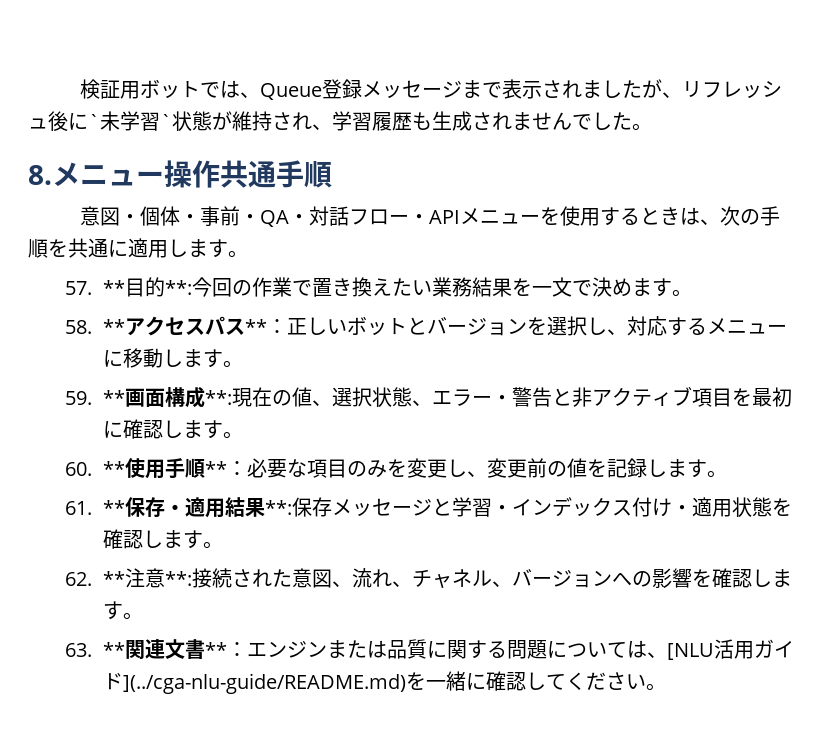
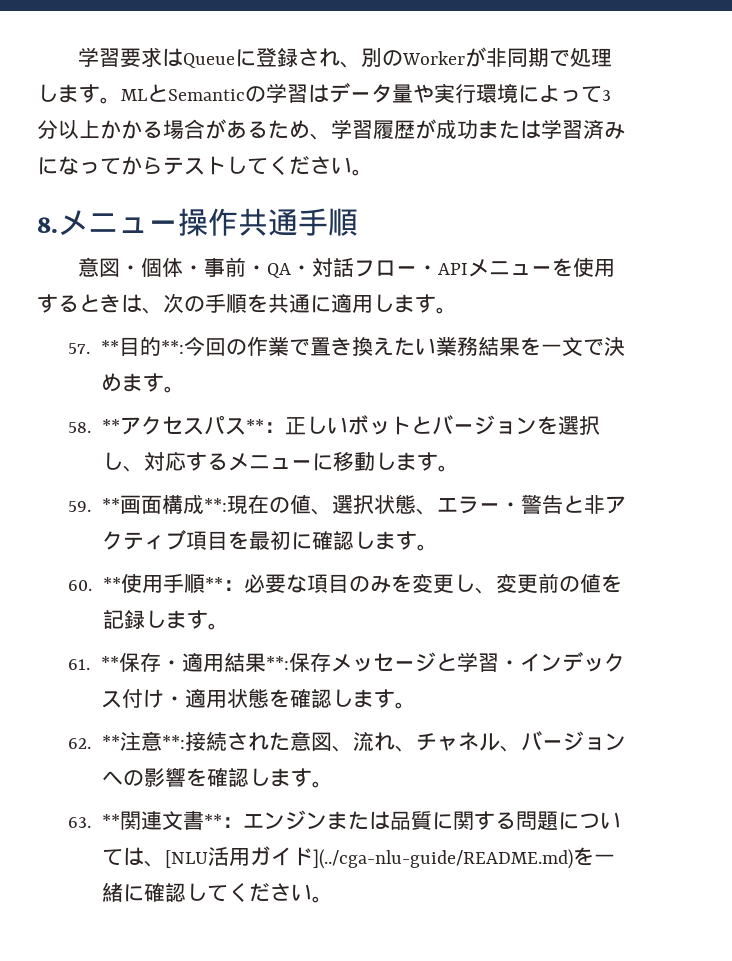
[79,79,782,100] [28,111,632,131] 検証用ボットでは、Queue登録メッセージまで表示されましたが、リフレッシュ後に`未学習`状態が維持され、学習履歴も生成されませんでした -> [77,47,612,68] [37,82,611,104] [37,119,625,140] [37,156,352,175] 学習要求はQueueに登録され、別のWorkerが非同期で処理します。MLとSemanticの学習はデータ量や実行環境によって3分以上かかる場合があるため、学習履歴が成功または学習済みになってからテストしてください

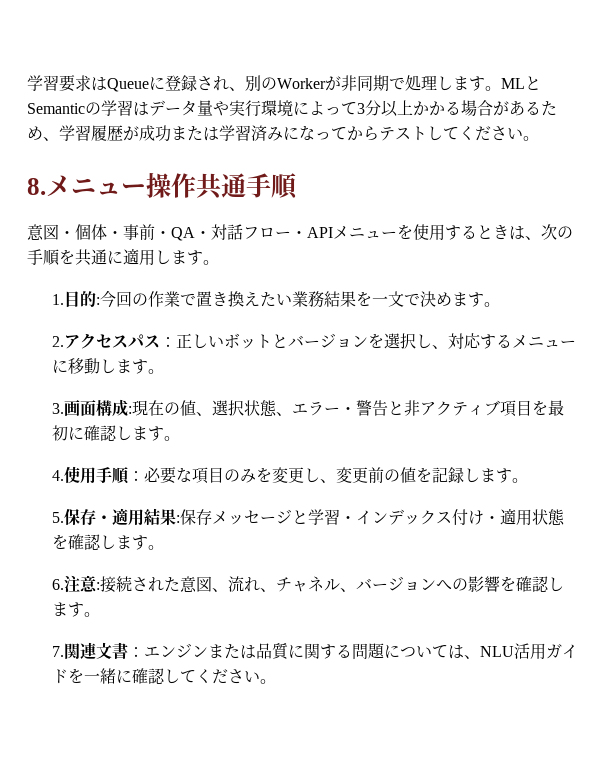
[68,337,184,356] 57. **目的**: -> [52,291,101,307] 1.目的:
[68,419,120,433] 58. ** -> [52,336,65,347] 2.
[245,419,264,433] ** -> (161, 341) none
[68,498,120,512] 59. ** -> [52,403,65,414] 3.
[203,498,227,512] **: -> [128,406,133,414] :
[68,577,121,591] 60. ** -> [52,470,65,481] 4.
[204,577,223,591] ** -> (130, 475) none
[68,656,119,670] 61. ** -> [52,512,65,523] 5.
[265,656,289,670] **: -> [176,515,181,523] :
[68,731,185,751] 62. **注意**: -> [52,575,101,593] 6.注意:
[68,814,120,828] 63. ** -> [52,646,65,657] 7.
[203,814,222,828] ** -> (129, 650) none
[164,850,208,868] [NLU -> [480,646,515,657] NLU
[312,849,573,869] ](../cga-nlu-guide/README.md) -> (69, 676) none

